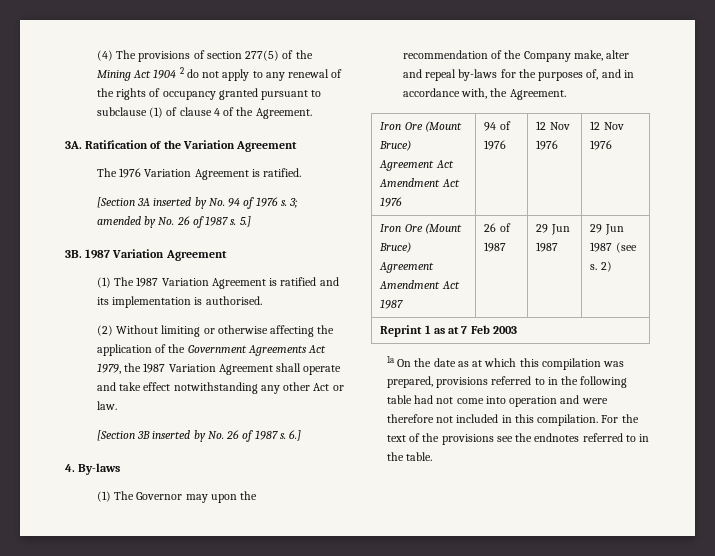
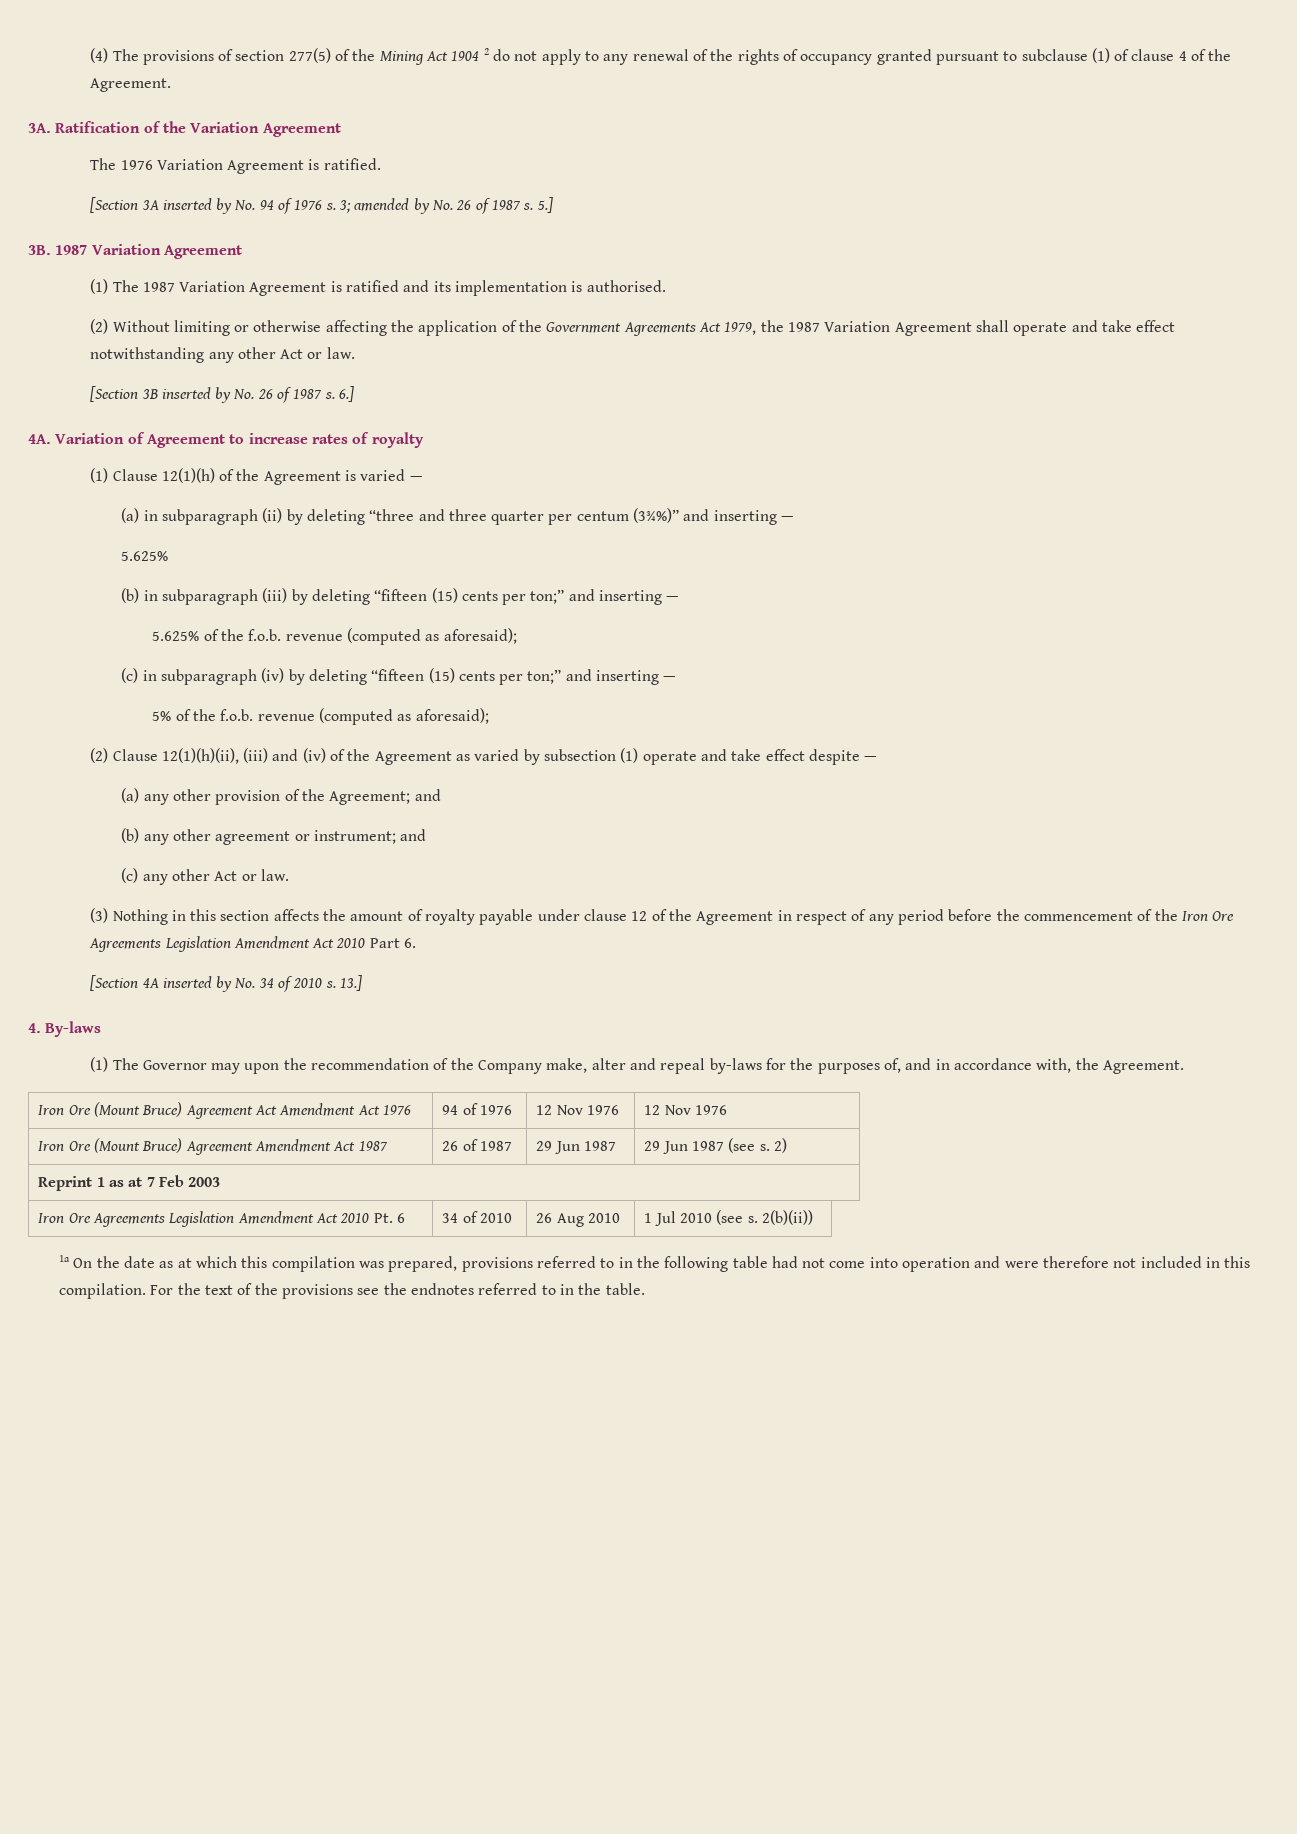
(302, 435) none -> [28,432,424,448] [90,468,422,485] [121,508,794,525] [121,551,169,561] [121,588,679,605] [152,628,517,645] [121,668,676,685] [152,708,489,725] [90,748,877,765] [121,788,441,805] [121,828,427,845] [121,868,289,885] [90,908,1235,925] [89,936,417,952] [90,975,363,992] // 4A. Variation of Agreement to increase rates of royalty // (1) Clause 12(1)(h) of the Agreement is varied — // (a) in subparagraph (ii) by deleting “three and three quarter per centum (3¾%)” and inserting — // 5.625% // (b) in subparagraph (iii) by deleting “fifteen (15) cents per ton;” and inserting — // 5.625% of the f.o.b. revenue (computed as aforesaid); // (c) in subparagraph (iv) by deleting “fifteen (15) cents per ton;” and inserting — // 5% of the f.o.b. revenue (computed as aforesaid); // (2) Clause 12(1)(h)(ii), (iii) and (iv) of the Agreement as varied by subsection (1) operate and take effect despite — // (a) any other provision of the Agreement; and // (b) any other agreement or instrument; and // (c) any other Act or law. // (3) Nothing in this section affects the amount of royalty payable under clause 12 of the Agreement in respect of any period before the commencement of the Iron Ore Agreements Legislation Amendment Act 2010 Part 6. // [Section 4A inserted by No. 34 of 2010 s. 13.]
(517, 330) none -> [38,1211,405,1227] [442,1211,512,1223] [536,1213,620,1227] [644,1210,813,1226] // Iron Ore Agreements Legislation Amendment Act 2010 Pt. 6 | 34 of 2010 | 26 Aug 2010 | 1 Jul 2010 (see s. 2(b)(ii))

